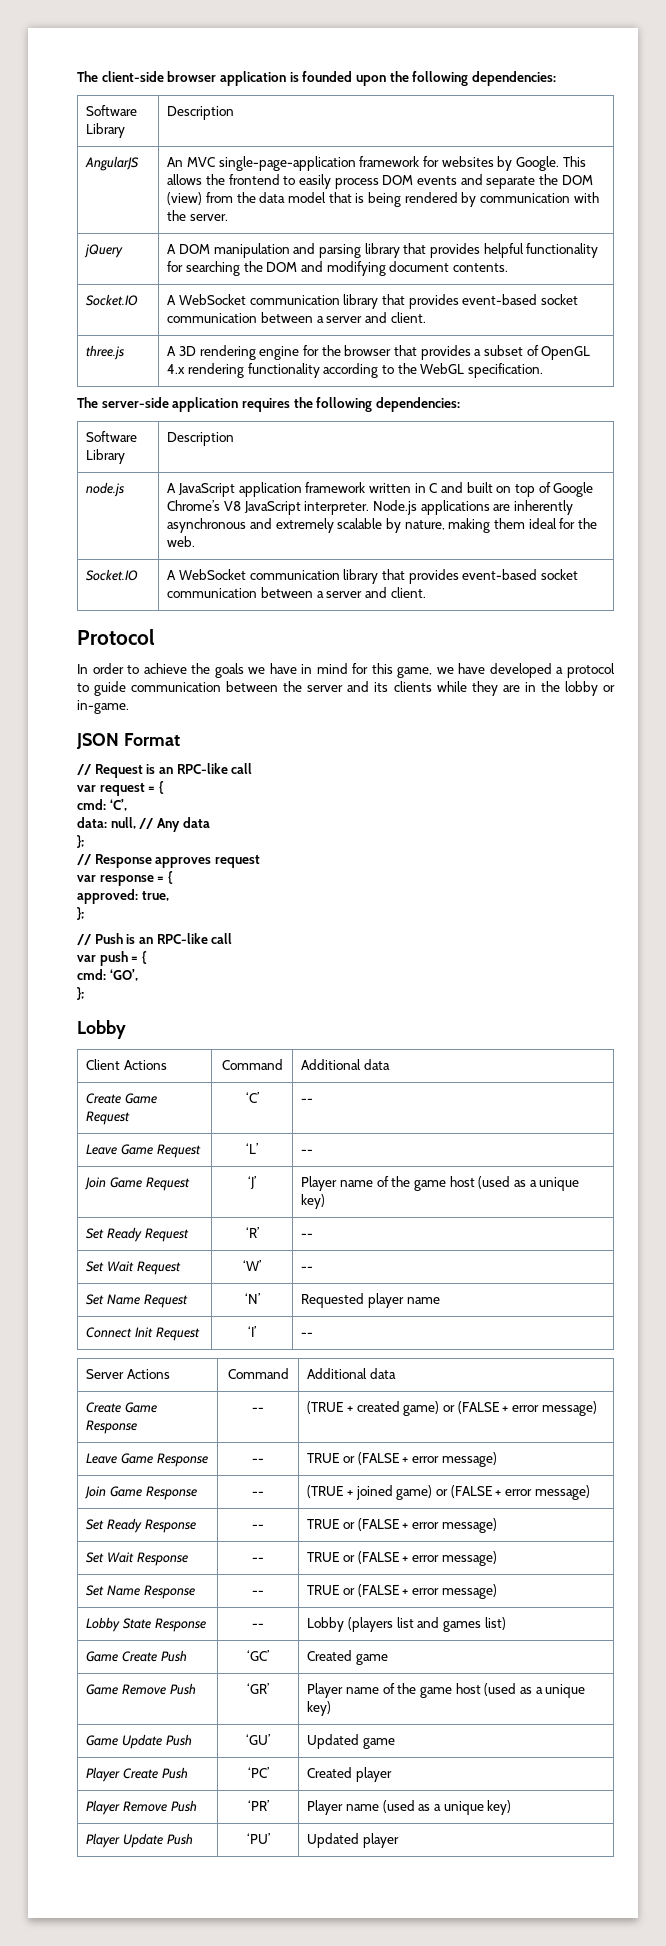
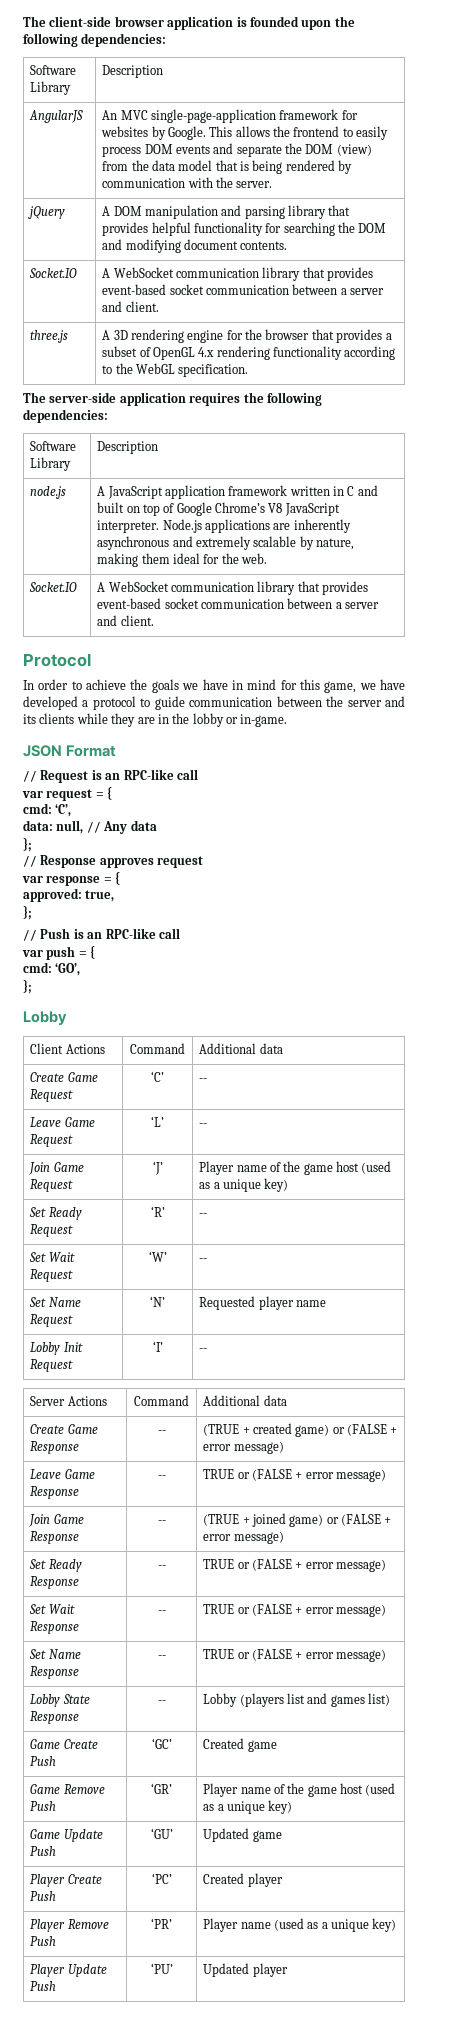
[86,1327,133,1338] Connect -> [30,1342,61,1355] Lobby

